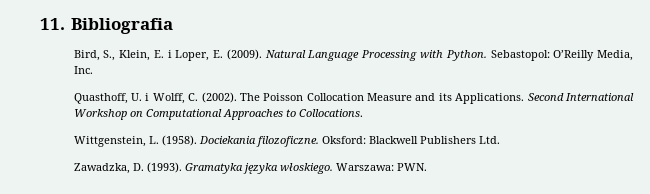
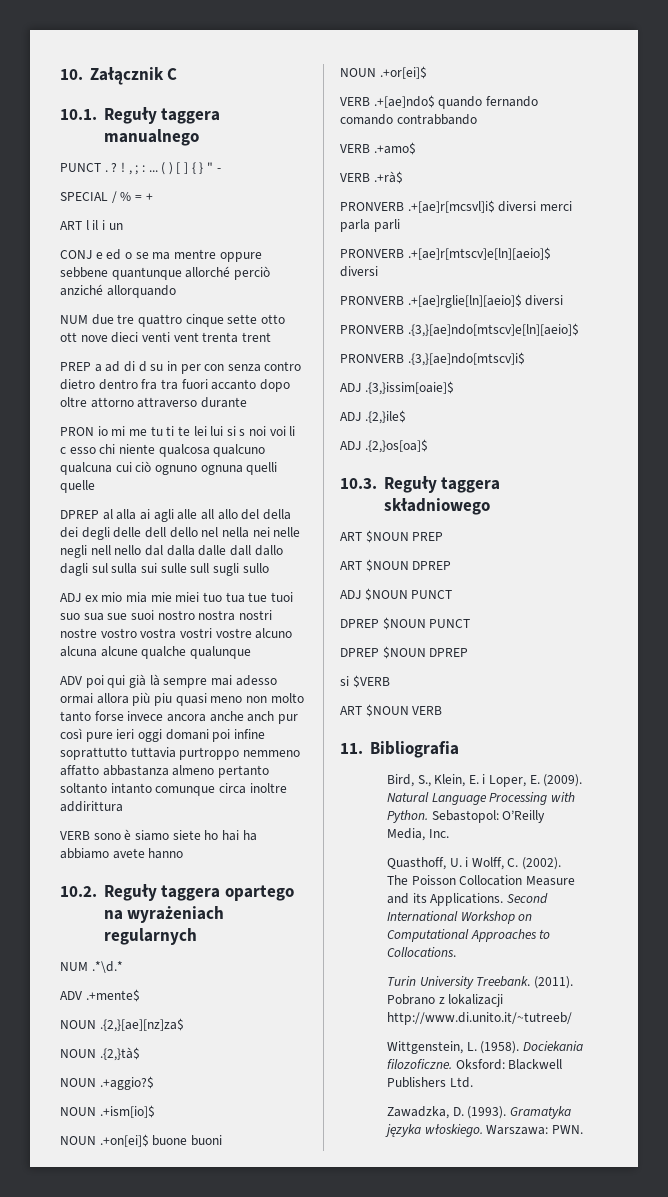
(40, 24) none -> [60,67,178,85] [60,107,221,124] [103,129,199,146] [60,162,221,175] [60,191,153,203] [60,220,123,230] [60,249,262,262] [60,266,270,280] [60,284,176,298] [60,314,285,327] [60,332,271,343] [60,361,302,374] [60,379,290,392] [60,397,247,408] [60,426,296,436] [60,444,266,457] [60,461,278,475] [60,480,95,493] [60,509,291,522] [60,527,301,540] [60,545,283,558] [60,563,269,576] [60,592,293,603] [60,610,272,621] [60,628,293,639] [60,646,251,659] [60,674,277,688] [60,692,304,706] [60,711,298,724] [60,728,265,742] [60,747,300,760] [60,765,269,778] [60,783,287,796] [60,801,123,812] [60,829,257,841] [60,848,184,859] [60,884,294,901] [103,906,225,923] [103,928,197,945] [60,961,123,973] [60,989,140,1002] [60,1018,184,1032] [60,1047,140,1061] [60,1076,154,1090] [60,1105,155,1118] [60,1134,222,1147] [340,66,427,79] [340,95,538,109] [340,114,477,125] [340,142,416,155] [340,171,403,184] [340,200,572,213] [340,219,400,232] [340,247,551,260] [340,266,378,277] [340,294,564,308] [340,323,579,337] [340,352,525,366] [340,381,454,395] [340,410,406,424] [340,439,428,453] [340,476,501,493] [383,498,490,515] [340,530,444,543] [340,559,452,572] [340,588,453,601] [340,617,471,630] [340,646,469,659] [340,675,390,688] [340,704,443,717] 10. Załącznik C // 10.1. Reguły taggera manualnego // PUNCT . ? ! , ; : ... ( ) [ ] { } " - // SPECIAL / % = + // ART l il i un // CONJ e ed o se ma mentre oppure sebbene quantunque allorché perciò anziché allorquando // NUM due tre quattro cinque sette otto ott nove dieci venti vent trenta trent // PREP a ad di d su in per con senza contro dietro dentro fra tra fuori accanto dopo oltre attorno attraverso durante // PRON io mi me tu ti te lei lui si s noi voi li c esso chi niente qualcosa qualcuno qualcuna cui ciò ognuno ognuna quelli quelle // DPREP al alla ai agli alle all allo del della dei degli delle dell dello nel nella nei nelle negli nell nello dal dalla dalle dall dallo dagli sul sulla sui sulle sull sugli sullo // ADJ ex mio mia mie miei tuo tua tue tuoi suo sua sue suoi nostro nostra nostri nostre vostro vostra vostri vostre alcuno alcuna alcune qualche qualunque // ADV poi qui già là sempre mai adesso ormai allora più piu quasi meno non molto tanto forse invece ancora anche anch pur così pure ieri oggi domani poi infine soprattutto tuttavia purtroppo nemmeno affatto abbastanza almeno pertanto soltanto intanto comunque circa inoltre addirittura // VERB sono è siamo siete ho hai ha abbiamo avete hanno // 10.2. Reguły taggera opartego na wyrażeniach regularnych // NUM .*\d.* // ADV .+mente$ // NOUN .{2,}[ae][nz]za$ // NOUN .{2,}tà$ // NOUN .+aggio?$ // NOUN .+ism[io]$ // NOUN .+on[ei]$ buone buoni // NOUN .+or[ei]$ // VERB .+[ae]ndo$ quando fernando comando contrabbando // VERB .+amo$ // VERB .+rà$ // PRONVERB .+[ae]r[mcsvl]i$ diversi merci parla parli // PRONVERB .+[ae]r[mtscv]e[ln][aeio]$ diversi // PRONVERB .+[ae]rglie[ln][aeio]$ diversi // PRONVERB .{3,}[ae]ndo[mtscv]e[ln][aeio]$ // PRONVERB .{3,}[ae]ndo[mtscv]i$ // ADJ .{3,}issim[oaie]$ // ADJ .{2,}ile$ // ADJ .{2,}os[oa]$ // 10.3. Reguły taggera składniowego // ART $NOUN PREP // ART $NOUN DPREP // ADJ $NOUN PUNCT // DPREP $NOUN PUNCT // DPREP $NOUN DPREP // si $VERB // ART $NOUN VERB //
(363, 113) none -> [386,976,573,989] [386,994,504,1007] [386,1012,572,1025] // Turin University Treebank. (2011). Pobrano z lokalizacji http://www.di.unito.it/~tutreeb/

